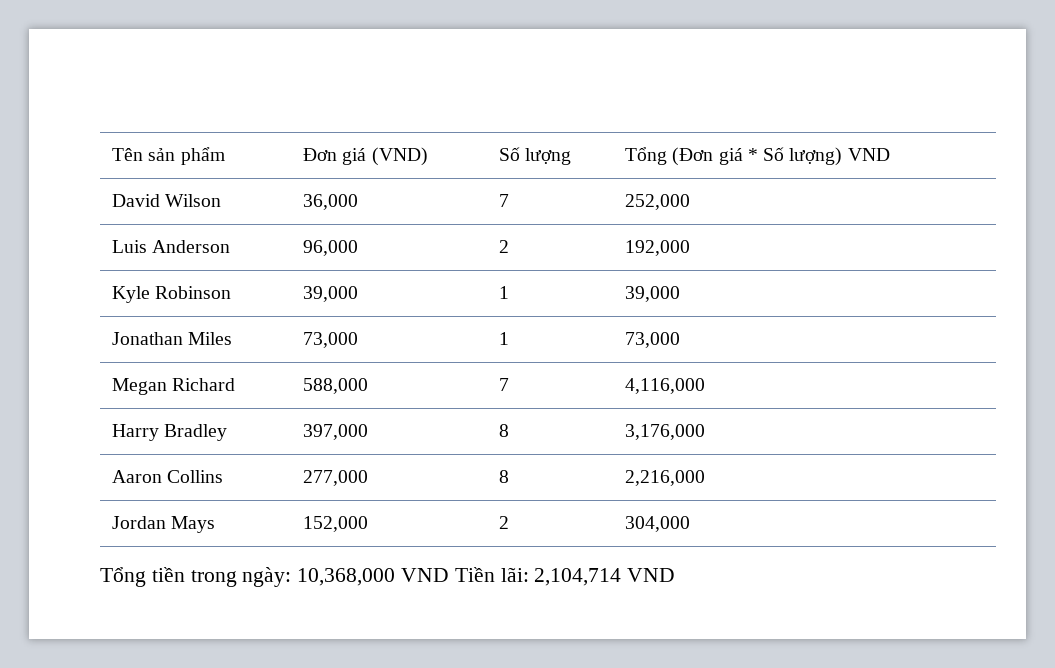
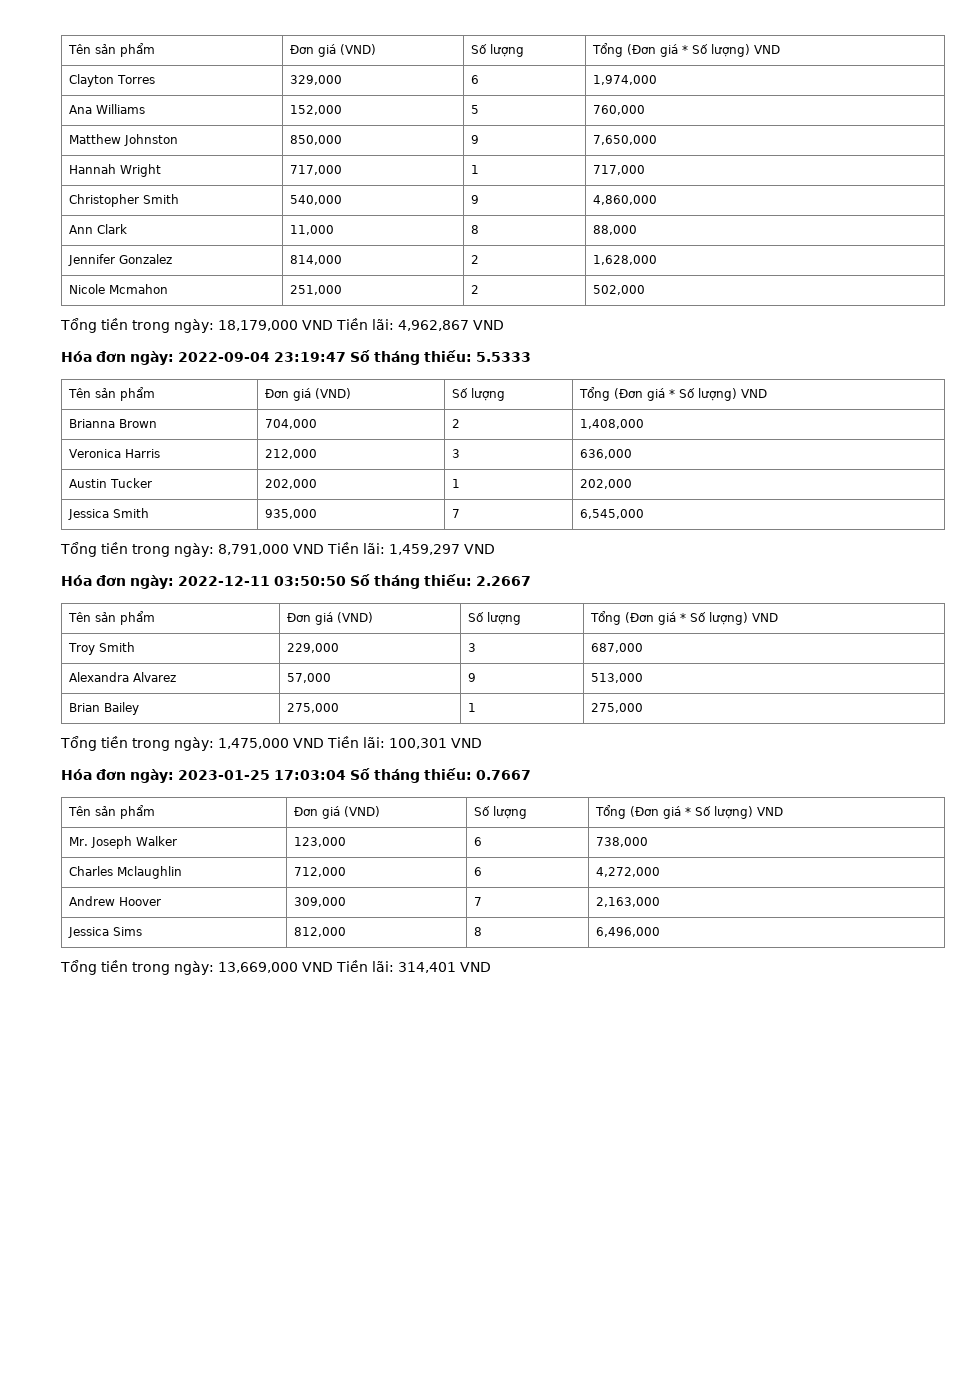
[112,194,222,207] [303,194,359,210] [499,194,510,207] [625,194,691,210] [112,240,231,253] [303,240,359,256] [499,240,510,253] [625,240,691,256] [112,286,232,303] [303,286,359,302] [499,286,510,299] [625,286,681,302] [112,332,233,345] [303,332,359,348] [499,332,510,345] [625,332,681,348] [112,378,236,395] [303,378,369,394] [499,378,510,391] [625,378,706,394] [112,424,228,441] [303,424,369,440] [499,424,510,437] [625,424,706,440] [112,470,224,483] [303,470,369,486] [499,470,510,483] [625,470,706,486] [112,516,216,533] [303,516,369,532] [499,516,510,529] [625,516,691,532] [100,567,676,587] David Wilson | 36,000 | 7 | 252,000 // Luis Anderson | 96,000 | 2 | 192,000 // Kyle Robinson | 39,000 | 1 | 39,000 // Jonathan Miles | 73,000 | 1 | 73,000 // Megan Richard | 588,000 | 7 | 4,116,000 // Harry Bradley | 397,000 | 8 | 3,176,000 // Aaron Collins | 277,000 | 8 | 2,216,000 // Jordan Mays | 152,000 | 2 | 304,000 // Tổng tiền trong ngày: 10,368,000 VND Tiền lãi: 2,104,714 VND -> [69,74,156,87] [290,75,343,85] [471,75,480,84] [593,75,658,85] [69,104,146,114] [290,105,343,115] [471,105,480,114] [593,105,646,115] [69,134,179,146] [290,135,343,145] [471,135,480,144] [593,135,658,145] [69,164,162,177] [290,165,343,175] [471,165,480,174] [593,165,646,175] [69,194,180,207] [290,195,343,205] [471,195,480,204] [593,195,658,205] [69,224,128,234] [290,225,335,235] [471,225,480,234] [593,225,638,235] [68,254,173,266] [290,255,343,265] [471,255,480,264] [593,255,658,265] [69,284,169,294] [290,285,343,295] [471,285,480,294] [593,285,646,295] [60,318,504,333] [61,350,531,365] [68,387,156,401] [265,388,352,401] [452,388,506,401] [579,387,768,401] [69,419,158,428] [265,419,318,429] [452,419,461,428] [580,419,645,429] [69,449,161,458] [265,449,318,459] [452,449,461,458] [580,449,633,459] [69,478,153,488] [265,479,318,489] [452,479,461,488] [580,479,633,489] [68,508,150,520] [265,509,318,519] [452,509,461,518] [580,509,645,519] [60,542,495,557] [61,574,531,589] [68,611,156,625] [287,612,374,625] [468,612,522,625] [590,611,779,625] [68,642,136,655] [287,643,340,653] [468,643,477,652] [591,643,644,653] [69,672,177,682] [287,673,332,683] [468,673,477,682] [591,673,644,683] [69,702,140,715] [287,703,340,713] [468,703,477,712] [591,703,644,713] [60,736,482,751] [61,768,531,783] [68,805,156,819] [294,806,381,819] [474,806,528,819] [595,805,784,819] [69,836,178,849] [294,837,347,847] [474,837,483,846] [596,837,649,847] [69,866,183,879] [294,867,347,877] [474,867,483,876] [596,867,661,877] [69,896,162,906] [294,897,347,907] [474,897,483,906] [596,897,661,907] [68,927,143,938] [294,927,347,937] [474,927,483,936] [596,927,661,937] [60,960,491,975] Clayton Torres | 329,000 | 6 | 1,974,000 // Ana Williams | 152,000 | 5 | 760,000 // Matthew Johnston | 850,000 | 9 | 7,650,000 // Hannah Wright | 717,000 | 1 | 717,000 // Christopher Smith | 540,000 | 9 | 4,860,000 // Ann Clark | 11,000 | 8 | 88,000 // Jennifer Gonzalez | 814,000 | 2 | 1,628,000 // Nicole Mcmahon | 251,000 | 2 | 502,000 // Tổng tiền trong ngày: 18,179,000 VND Tiền lãi: 4,962,867 VND // Hóa đơn ngày: 2022-09-04 23:19:47 Số tháng thiếu: 5.5333 // Tên sản phẩm | Đơn giá (VND) | Số lượng | Tổng (Đơn giá * Số lượng) VND // Brianna Brown | 704,000 | 2 | 1,408,000 // Veronica Harris | 212,000 | 3 | 636,000 // Austin Tucker | 202,000 | 1 | 202,000 // Jessica Smith | 935,000 | 7 | 6,545,000 // Tổng tiền trong ngày: 8,791,000 VND Tiền lãi: 1,459,297 VND // Hóa đơn ngày: 2022-12-11 03:50:50 Số tháng thiếu: 2.2667 // Tên sản phẩm | Đơn giá (VND) | Số lượng | Tổng (Đơn giá * Số lượng) VND // Troy Smith | 229,000 | 3 | 687,000 // Alexandra Alvarez | 57,000 | 9 | 513,000 // Brian Bailey | 275,000 | 1 | 275,000 // Tổng tiền trong ngày: 1,475,000 VND Tiền lãi: 100,301 VND // Hóa đơn ngày: 2023-01-25 17:03:04 Số tháng thiếu: 0.7667 // Tên sản phẩm | Đơn giá (VND) | Số lượng | Tổng (Đơn giá * Số lượng) VND // Mr. Joseph Walker | 123,000 | 6 | 738,000 // Charles Mclaughlin | 712,000 | 6 | 4,272,000 // Andrew Hoover | 309,000 | 7 | 2,163,000 // Jessica Sims | 812,000 | 8 | 6,496,000 // Tổng tiền trong ngày: 13,669,000 VND Tiền lãi: 314,401 VND

